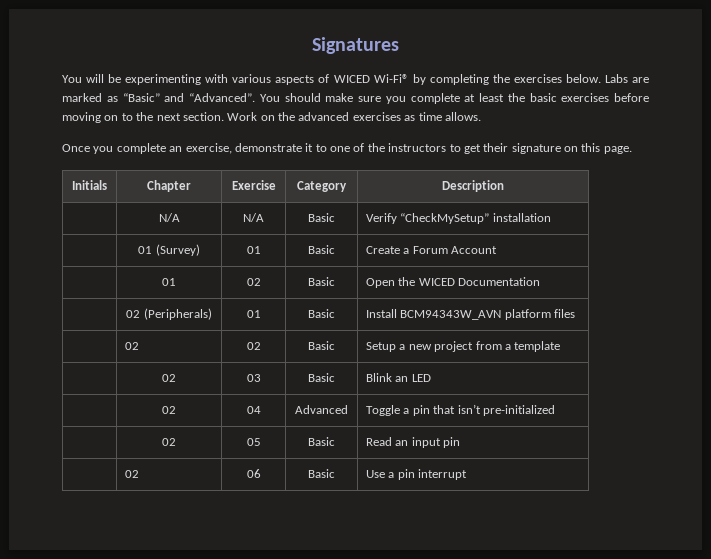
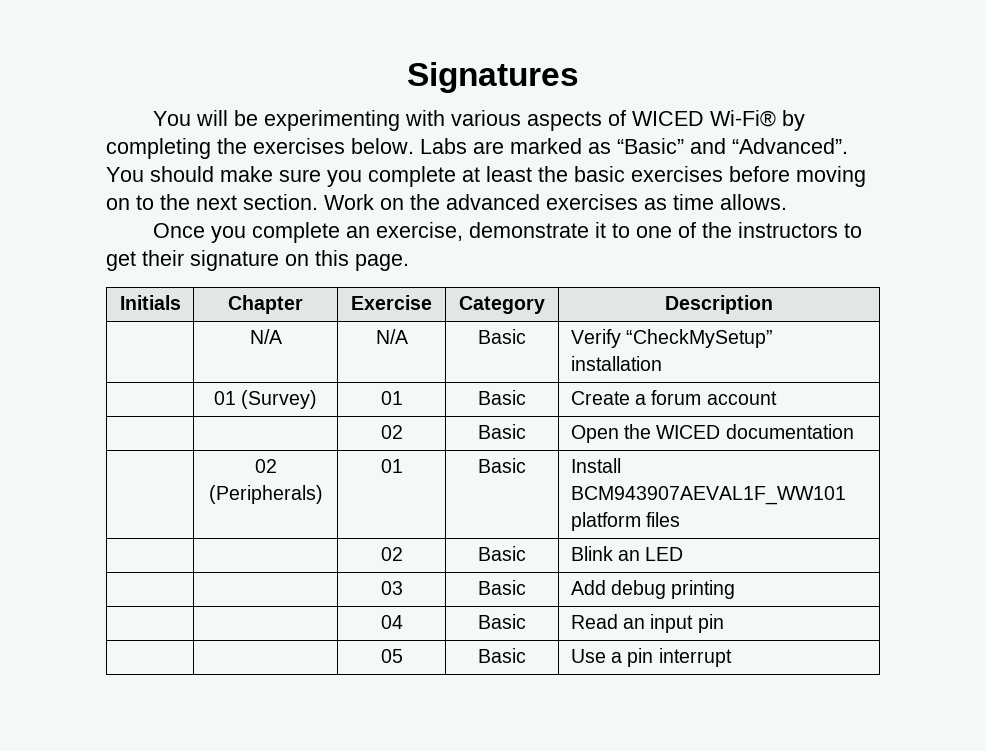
[412,246,498,254] [162,278,176,286] Forum Account // | 01 -> [651,390,777,405] forum account // |
[458,277,541,286] Documentation -> [725,424,854,439] documentation
[400,310,502,320] BCM94343W_AVN -> [570,486,846,505] BCM943907AEVAL1F_WW101
[125,342,140,350] [246,342,261,350] [308,341,335,350] [366,341,561,352] [162,374,176,382] [246,374,261,382] [308,373,335,382] [366,373,431,382] [162,406,176,414] [246,406,261,414] [295,405,348,414] [366,404,555,416] [162,438,176,446] [246,438,261,446] 02 | 02 | Basic | Setup a new project from a template // | 02 | 03 | Basic | Blink an LED // | 02 | 04 | Advanced | Toggle a pin that isn’t pre-initialized // | 02 | 05 -> [380,547,403,561] [478,546,526,561] [570,546,684,561] [380,581,403,595] [478,580,526,595] [570,580,736,599] [380,615,403,629] | 02 | Basic | Blink an LED // | | 03 | Basic | Add debug printing // | | 04
[125,470,140,478] [246,469,261,478] 02 | 06 -> [380,649,403,663] | 05

